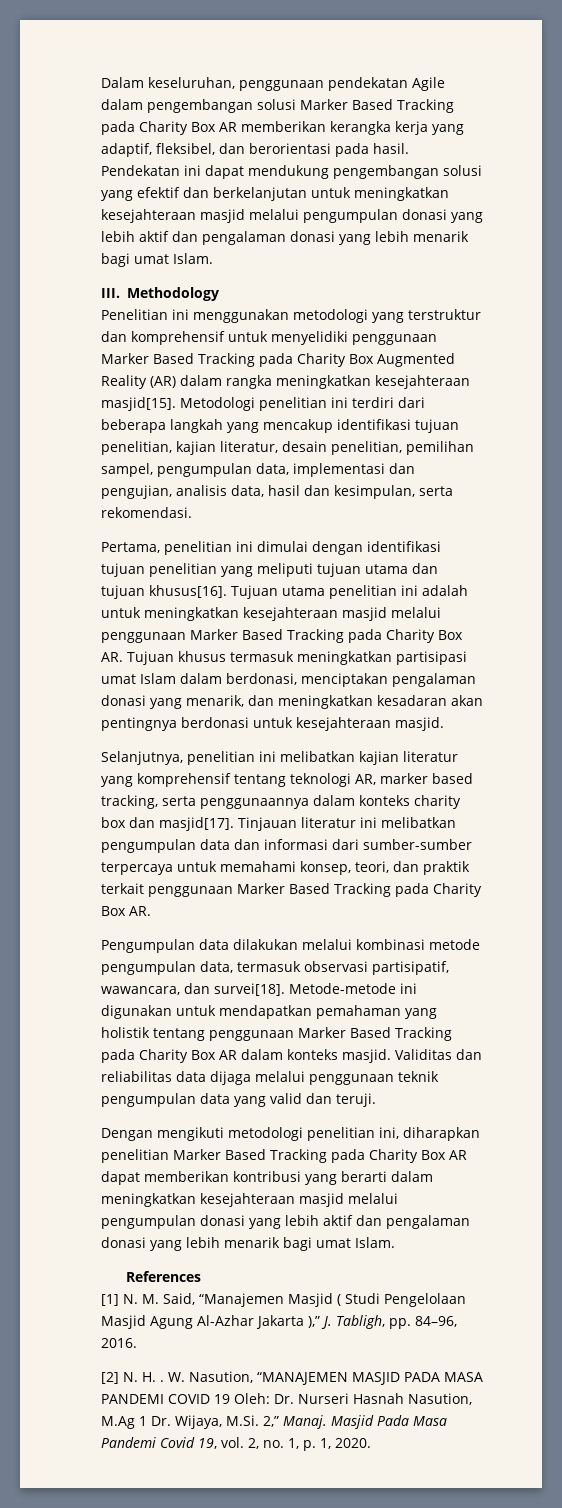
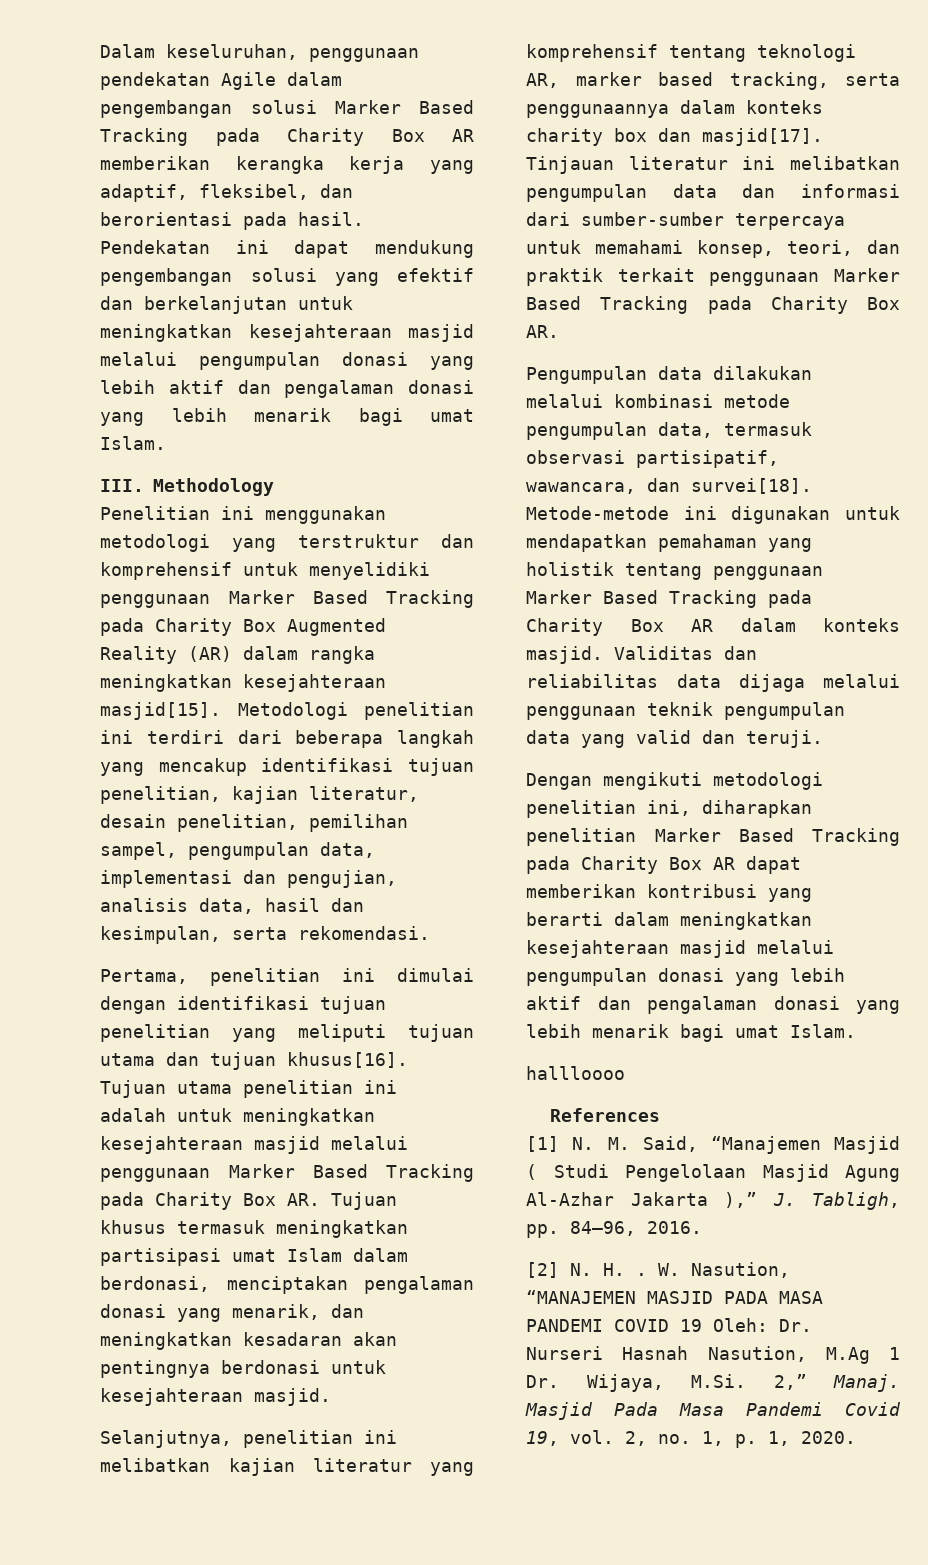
(396, 1242) none -> [526,1066,626,1080] // hallloooo

